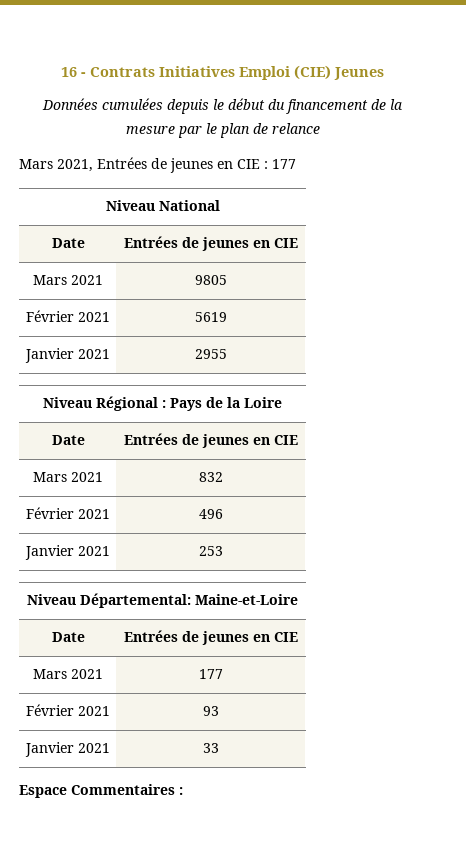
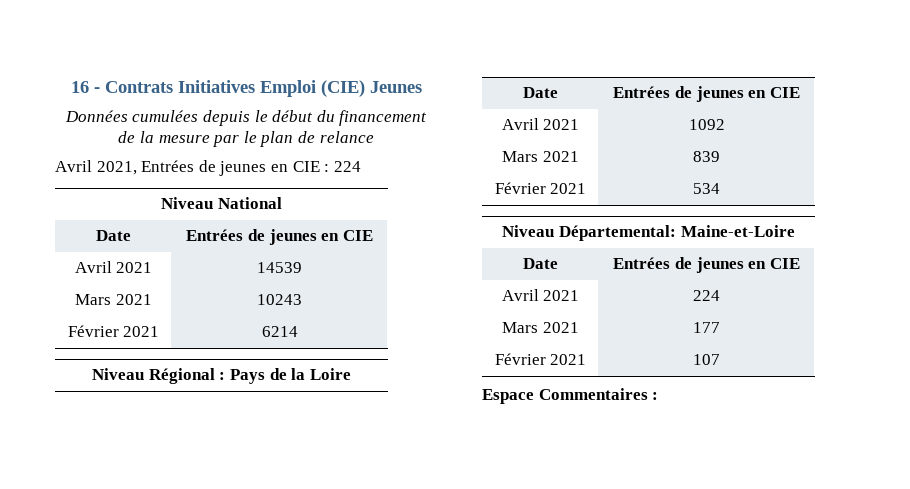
[19,159,53,169] Mars -> [55,160,92,172] Avril
[272,159,296,169] 177 -> [333,161,361,172] 224
[33,275,103,285] [194,275,227,285] [25,310,110,322] [194,312,227,322] [24,348,110,363] [194,349,227,359] // Mars 2021 | 9805 // Février 2021 | 5619 // Janvier 2021 | 2955 -> [74,261,153,273] [257,262,302,273] [75,294,152,305] [257,294,302,305] [67,325,160,337] [261,326,298,337] // Avril 2021 | 14539 // Mars 2021 | 10243 // Février 2021 | 6214
[33,472,103,482] [198,472,223,482] [25,507,110,519] [198,509,223,519] [24,545,110,560] [198,546,223,556] // Mars 2021 | 832 // Février 2021 | 496 // Janvier 2021 | 253 -> [501,118,580,130] [688,119,725,130] [502,151,579,162] [693,151,720,162] [494,182,587,194] [693,183,720,194] // Avril 2021 | 1092 // Mars 2021 | 839 // Février 2021 | 534
(298, 637) none -> [501,289,580,301] [693,290,720,301] // Avril 2021 | 224
[202,706,219,716] [24,742,110,757] [202,743,219,753] 93 // Janvier 2021 | 33 -> [693,354,720,365] 107

